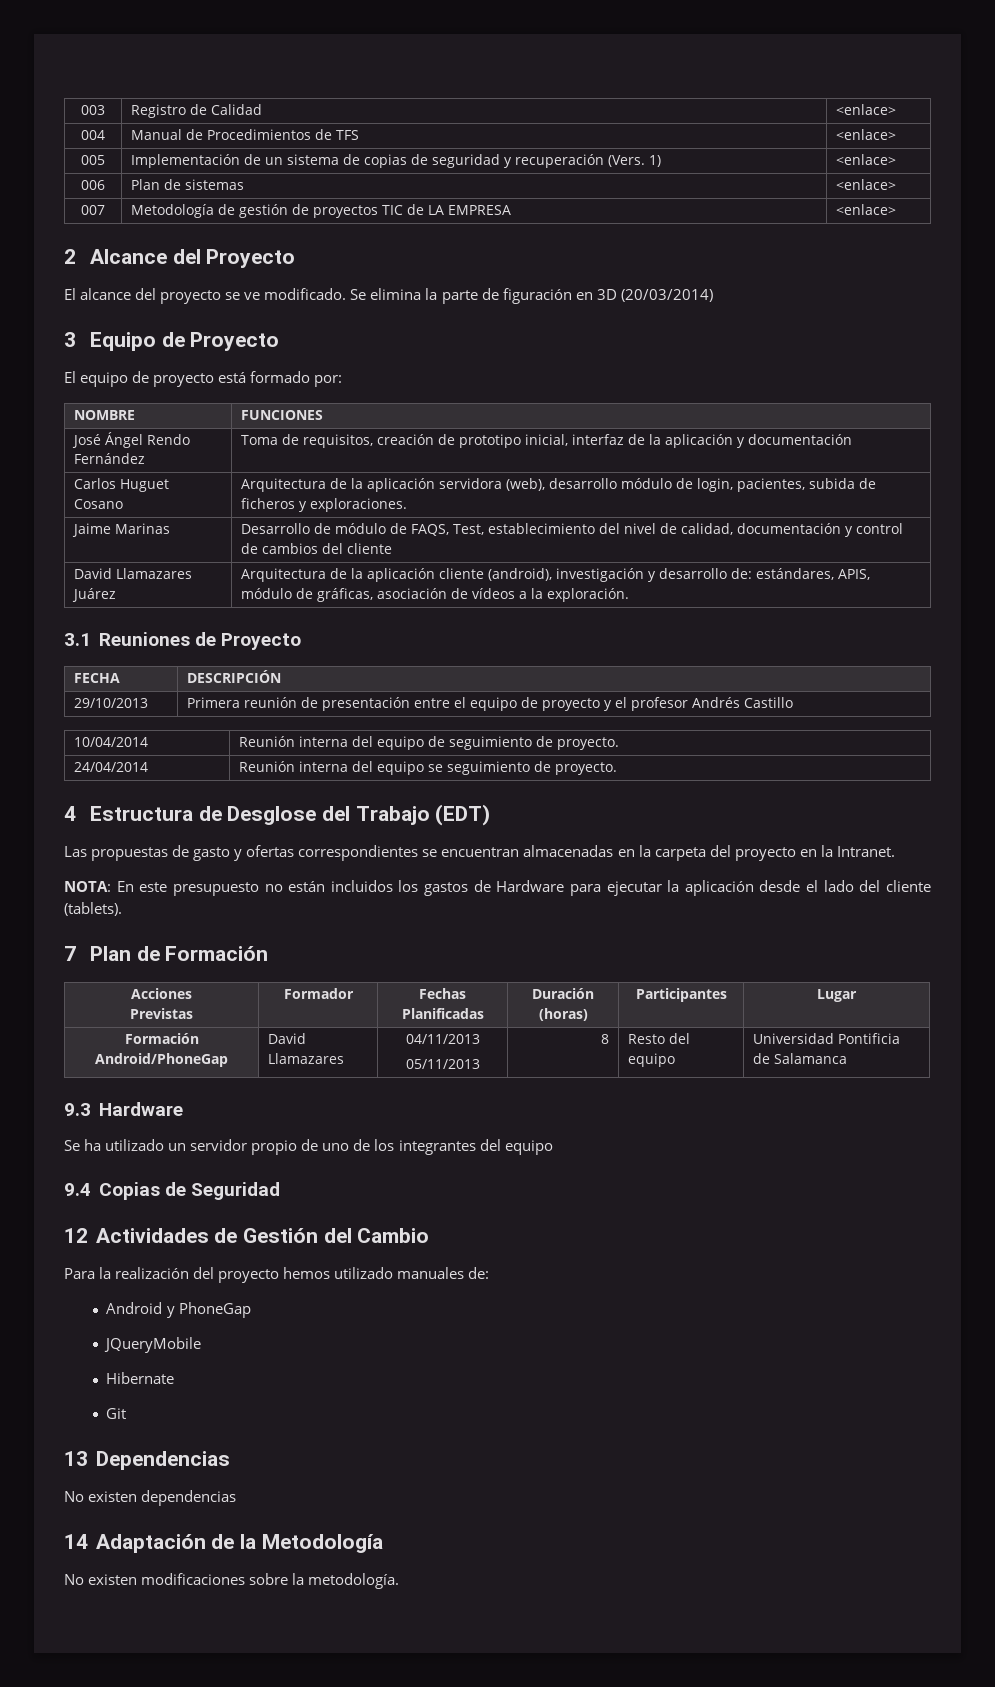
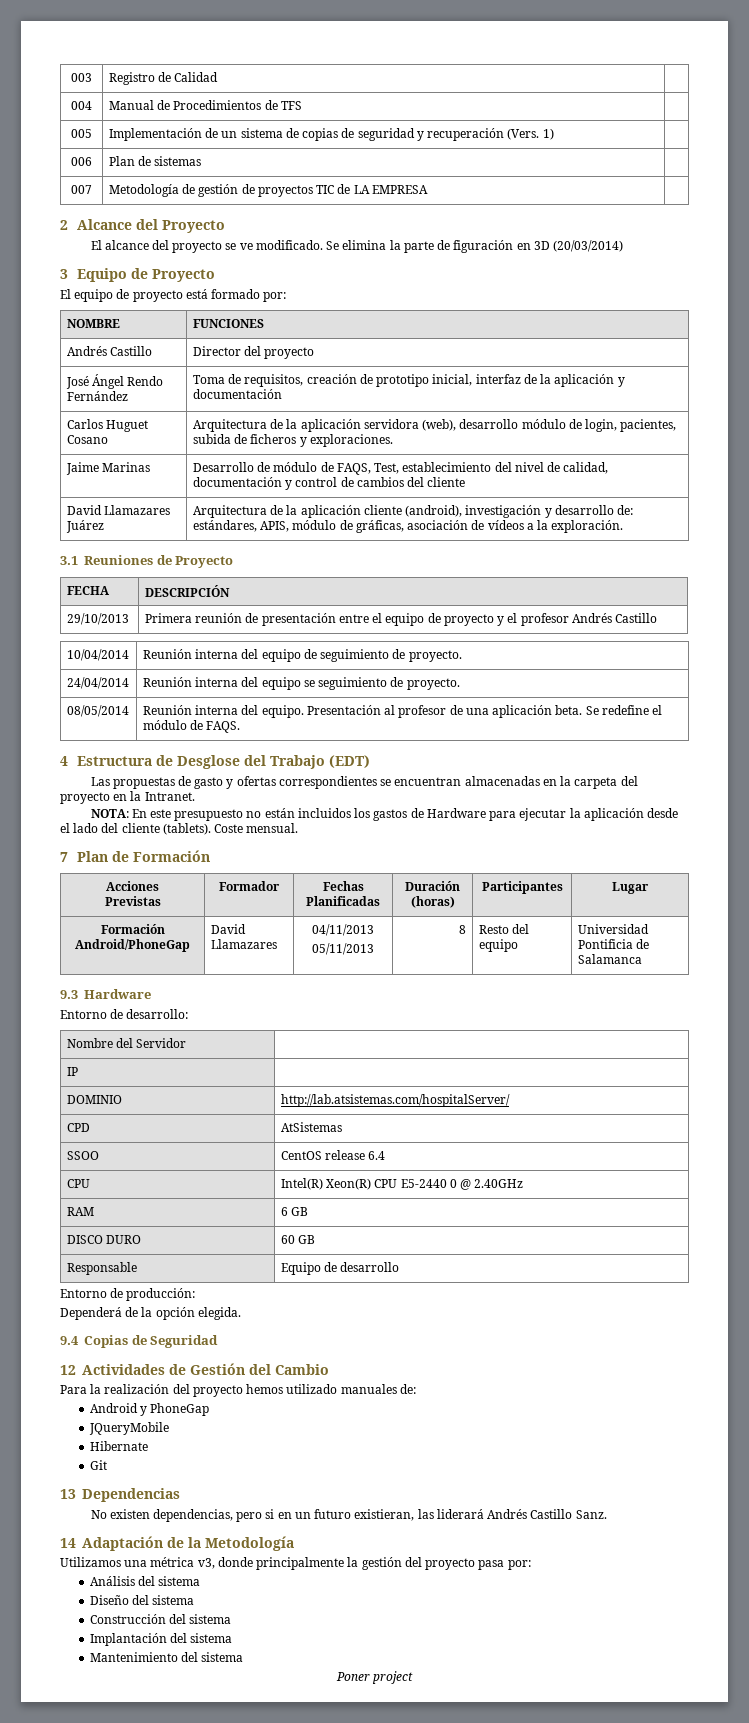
[836,104,897,115] <enlace> -> (219, 77) none
[836,129,897,140] <enlace> -> (302, 105) none
[836,154,897,165] <enlace> -> (554, 134) none
[836,179,897,190] <enlace> -> (202, 161) none
[836,204,897,215] <enlace> -> (428, 189) none
(324, 415) none -> [66,346,153,356] [192,346,315,359] // Andrés Castillo | Director del proyecto
(618, 768) none -> [66,705,129,717] [142,705,663,718] [142,720,241,733] // 08/05/2014 | Reunión interna del equipo. Presentación al profesor de una aplicación beta. Se redefine el módulo de FAQS.
(122, 909) none -> [214,823,299,833] Coste mensual.
[64,1139,553,1155] Se ha utilizado un servidor propio de uno de los integrantes del equipo -> [60,1009,189,1019] [66,1038,187,1048] [66,1067,78,1076] [66,1095,122,1104] [280,1094,510,1107] [66,1123,90,1132] [280,1122,342,1132] [66,1151,99,1160] [280,1150,386,1160] [66,1179,90,1188] [280,1178,524,1190] [66,1207,94,1216] [280,1207,309,1216] [66,1235,142,1244] [280,1235,316,1244] [66,1262,137,1275] [280,1262,400,1275] [60,1288,196,1301] [60,1307,241,1320] Entorno de desarrollo: // Nombre del Servidor | // IP | // DOMINIO | http://lab.atsistemas.com/hospitalServer/ // CPD | AtSistemas // SSOO | CentOS release 6.4 // CPU | Intel(R) Xeon(R) CPU E5-2440 0 @ 2.40GHz // RAM | 6 GB // DISCO DURO | 60 GB // Responsable | Equipo de desarrollo // Entorno de producción: // Dependerá de la opción elegida.
[141,1490,237,1506] dependencias -> [152,1509,607,1522] dependencias, pero si en un futuro existieran, las liderará Andrés Castillo Sanz.
[64,1573,400,1589] No existen modificaciones sobre la metodología. -> [60,1557,531,1570] [89,1576,201,1586] [89,1595,195,1605] [89,1614,232,1624] [89,1633,233,1646] [89,1652,244,1662] [335,1671,414,1684] Utilizamos una métrica v3, donde principalmente la gestión del proyecto pasa por: // Análisis del sistema // Diseño del sistema // Construcción del sistema // Implantación del sistema // Mantenimiento del sistema // Poner project

